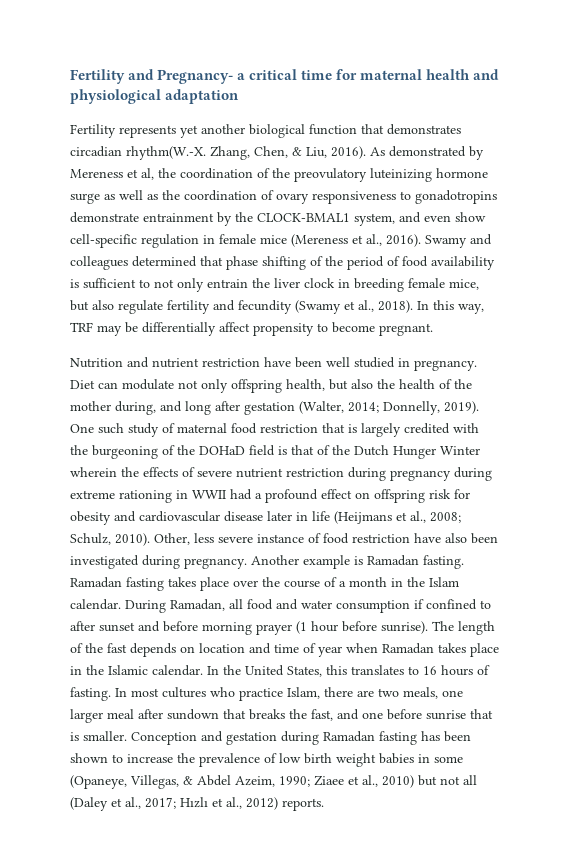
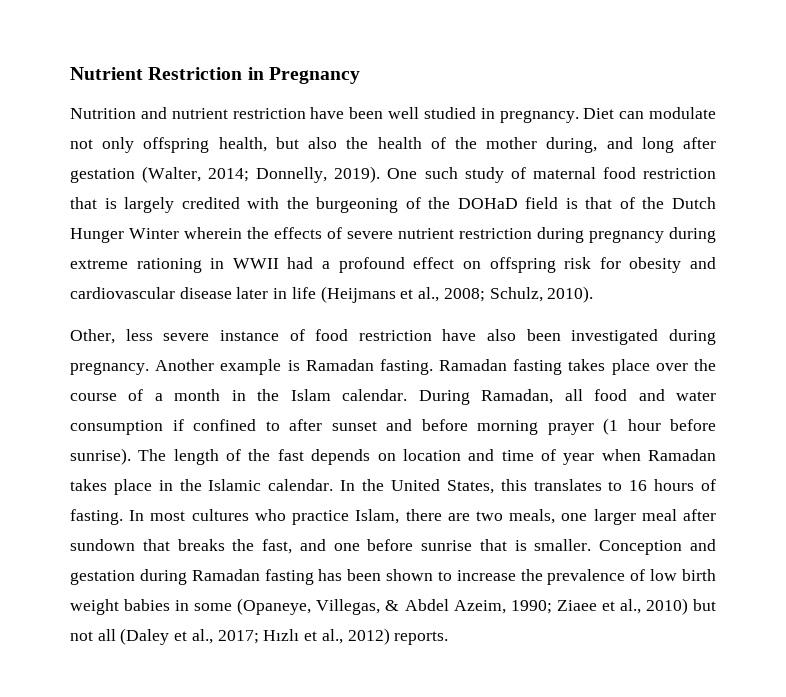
[70,69,500,84] [70,89,240,104] [70,124,461,138] [70,146,484,160] [70,168,488,182] [70,190,497,204] [70,212,486,226] [70,234,492,248] [70,256,495,270] [70,278,479,292] [70,300,484,314] [70,322,433,336] Fertility and Pregnancy- a critical time for maternal health and physiological adaptation // Fertility represents yet another biological function that demonstrates circadian rhythm(W.-X. Zhang, Chen, & Liu, 2016). As demonstrated by Mereness et al, the coordination of the preovulatory luteinizing hormone surge as well as the coordination of ovary responsiveness to gonadotropins demonstrate entrainment by the CLOCK-BMAL1 system, and even show cell-specific regulation in female mice (Mereness et al., 2016). Swamy and colleagues determined that phase shifting of the period of food availability is sufficient to not only entrain the liver clock in breeding female mice, but also regulate fertility and fecundity (Swamy et al., 2018). In this way, TRF may be differentially affect propensity to become pregnant. -> [70,67,360,84] Nutrient Restriction in Pregnancy
(150, 539) none -> (594, 294) //

